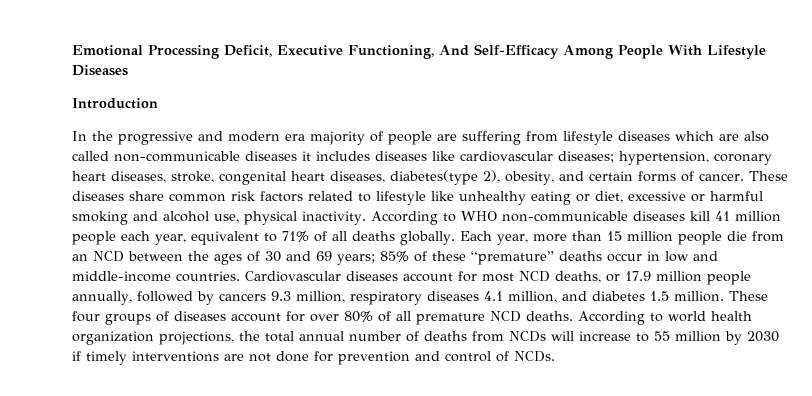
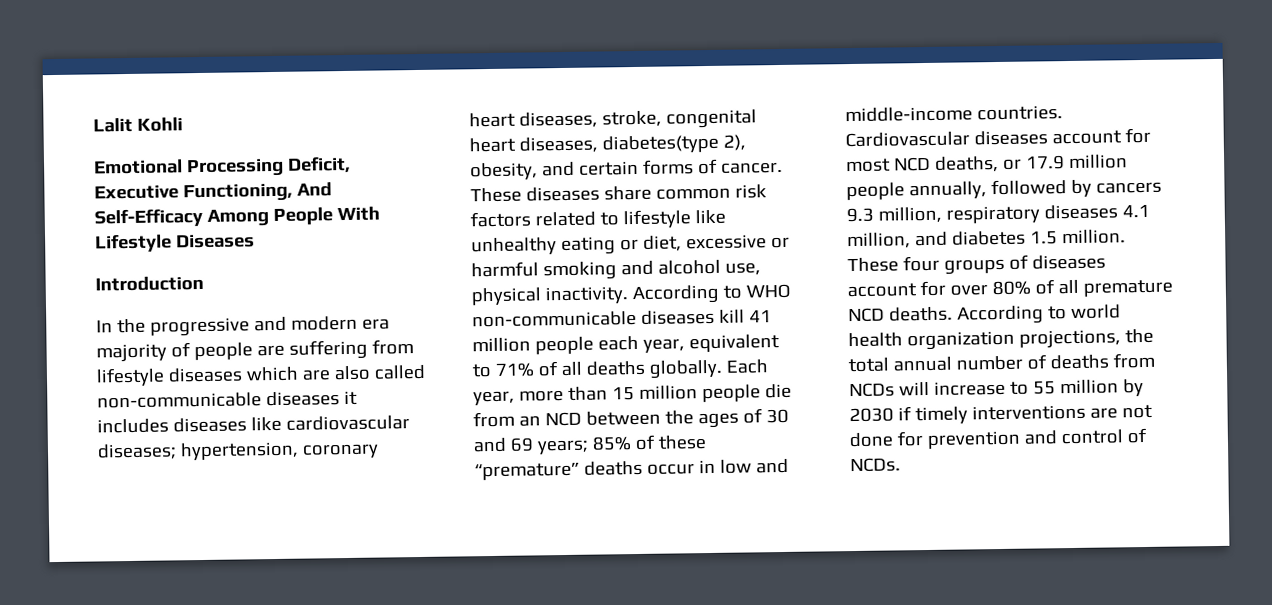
(72, 50) none -> [93,117,183,133] Lalit Kohli //

